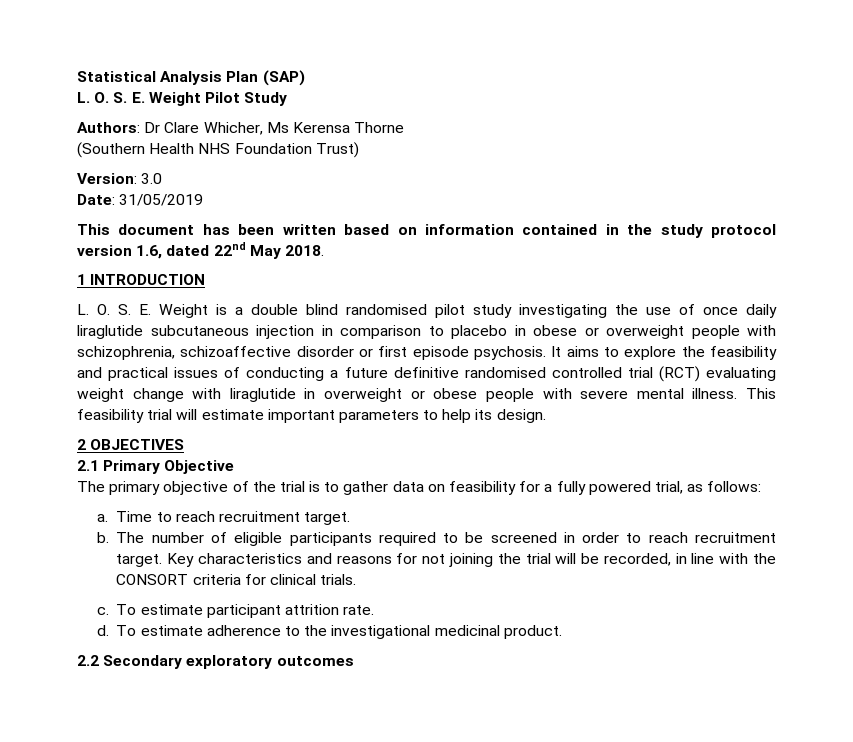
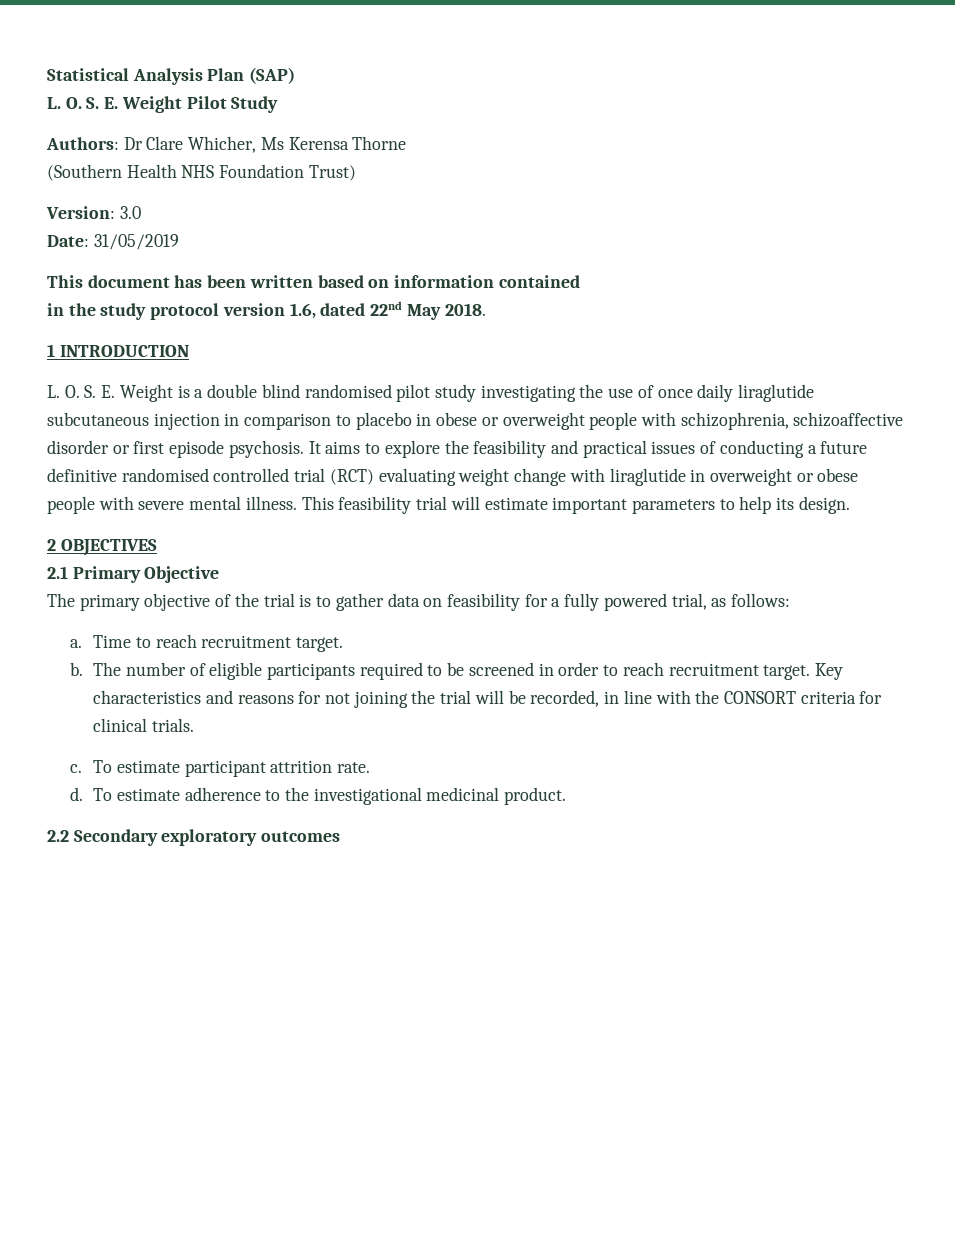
(598, 229) none -> (580, 281) //

